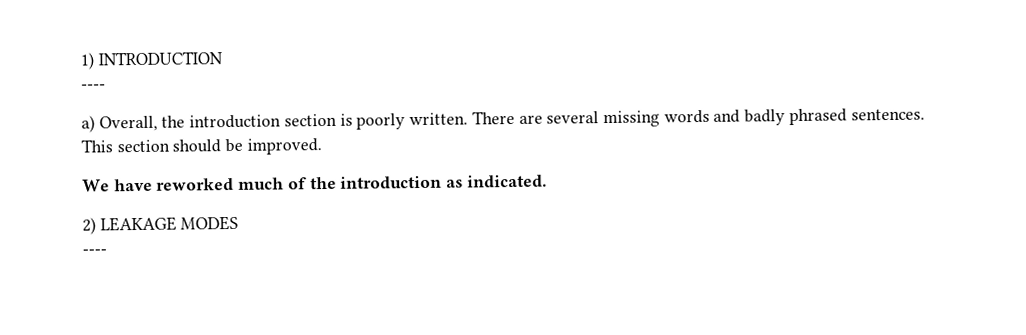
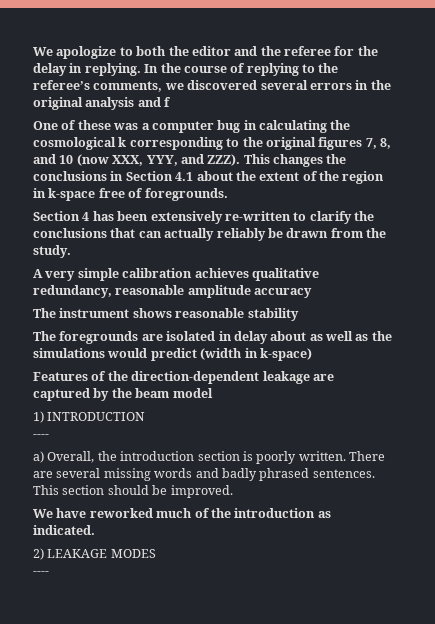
(80, 61) none -> [33,46,378,59] [33,63,339,76] [33,80,391,92] [33,97,172,110] [33,120,351,133] [33,137,391,150] [33,154,347,167] [33,171,385,184] [33,188,228,201] [33,211,374,224] [33,228,386,241] [33,245,71,258] [33,268,319,281] [33,285,313,298] [33,308,299,321] [33,331,392,344] [33,348,312,361] [33,371,334,384] [33,388,213,401] We apologize to both the editor and the referee for the delay in replying. In the course of replying to the referee’s comments, we discovered several errors in the original analysis and f // One of these was a computer bug in calculating the cosmological k corresponding to the original figures 7, 8, and 10 (now XXX, YYY, and ZZZ). This changes the conclusions in Section 4.1 about the extent of the region in k-space free of foregrounds. // Section 4 has been extensively re-written to clarify the conclusions that can actually reliably be drawn from the study. // A very simple calibration achieves qualitative redundancy, reasonable amplitude accuracy // The instrument shows reasonable stability // The foregrounds are isolated in delay about as well as the simulations would predict (width in k-space) // Features of the direction-dependent leakage are captured by the beam model //

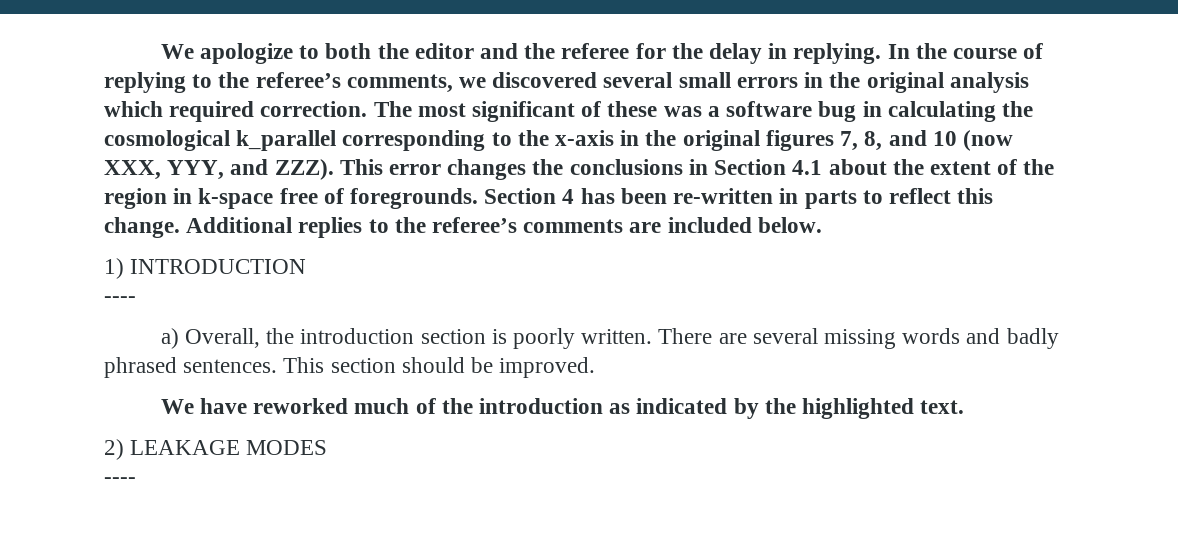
(308, 85) none -> [678,72,731,88] small
[137,97,172,107] [33,121,58,130] and f // One -> [104,101,576,122] which required correction. The most significant
[151,121,214,133] computer -> [726,101,813,117] software
[118,137,127,147] k -> [236,130,337,151] k_parallel
(263, 142) none -> [555,130,677,146] x-axis in the
(270, 159) none -> [389,164,442,175] error
(228, 194) // -> (479, 198) none
[150,211,374,224] [33,228,386,241] [33,245,71,258] [33,268,319,281] [33,285,313,298] [33,308,299,321] [33,331,392,344] [33,348,312,361] [33,371,334,384] [33,388,213,401] extensively re-written to clarify the conclusions that can actually reliably be drawn from the study. // A very simple calibration achieves qualitative redundancy, reasonable amplitude accuracy // The instrument shows reasonable stability // The foregrounds are isolated in delay about as well as the simulations would predict (width in k-space) // Features of the direction-dependent leakage are captured by the beam model -> [673,188,994,209] [104,217,822,238] re-written in parts to reflect this change. Additional replies to the referee’s comments are included below.
[33,525,95,535] indicated. -> [636,398,965,419] indicated by the highlighted text.

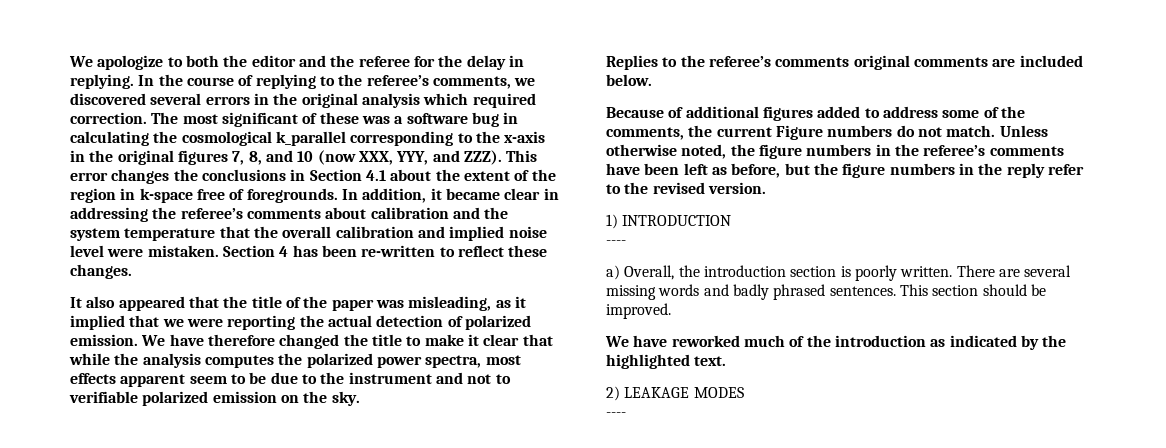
[678,72,731,88] small -> (202, 99) none
(479, 198) none -> [341,188,559,203] [70,207,509,222] [70,226,547,241] [70,245,219,257] In addition, it became clear in addressing the referee’s comments about calibration and the system temperature that the overall calibration and implied noise level were mistaken.
[779,188,994,209] [104,217,363,238] in parts to reflect this change. Additional replies -> [439,245,548,257] [70,264,132,279] [70,296,526,311] [70,315,531,330] [70,334,553,349] [69,353,521,368] [70,372,511,387] [69,391,360,406] [606,55,658,70] to reflect these changes. // It also appeared that the title of the paper was misleading, as it implied that we were reporting the actual detection of polarized emission. We have therefore changed the title to make it clear that while the analysis computes the polarized power spectra, most effects apparent seem to be due to the instrument and not to verifiable polarized emission on the sky. // Replies
(624, 226) none -> [853,55,988,70] original comments
(822, 225) none -> [606,106,1025,121] [606,125,1048,140] [606,144,1064,159] [606,163,1084,178] [606,182,766,194] // Because of additional figures added to address some of the comments, the current Figure numbers do not match. Unless otherwise noted, the figure numbers in the referee’s comments have been left as before, but the figure numbers in the reply refer to the revised version.

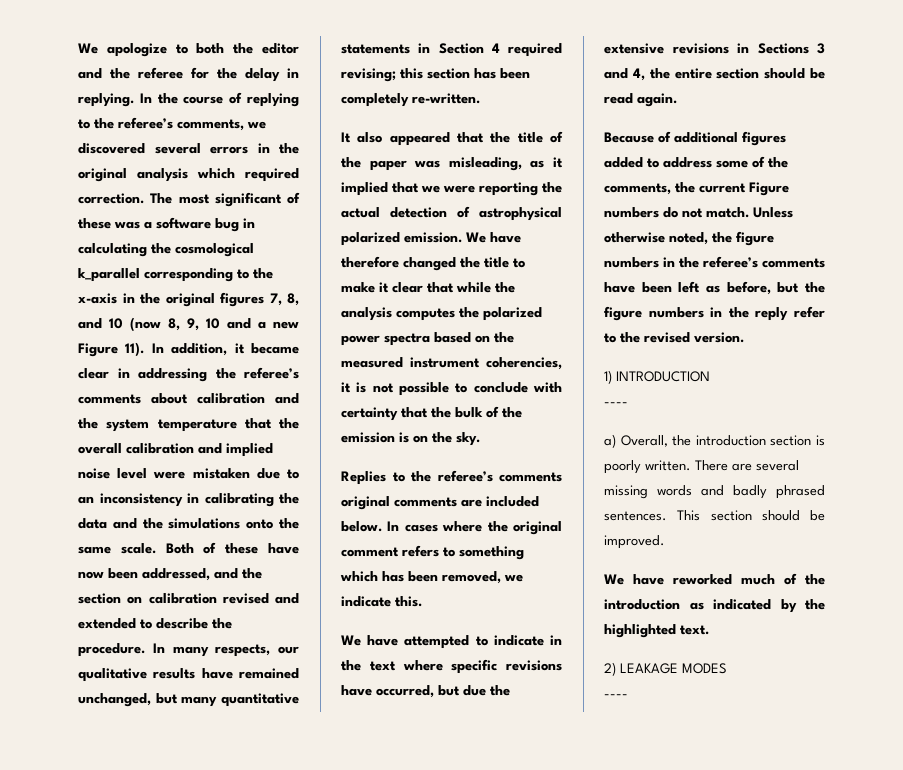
[358,150,538,165] [70,169,556,184] [70,188,338,203] XXX, YYY, and ZZZ). This error changes the conclusions in Section 4.1 about the extent of the region in k-space free of foregrounds. -> [168,318,299,331] [78,342,145,357] 8, 9, 10 and a new Figure 11).
[147,245,548,257] [70,264,132,279] mistaken. Section 4 has been re-written to reflect these changes. -> [192,468,299,479] [78,493,299,507] [78,518,299,529] [78,542,299,554] [78,568,262,581] [78,593,299,604] [78,618,232,629] [78,643,299,657] [78,668,299,682] [78,693,299,707] [341,43,562,57] [341,68,530,82] [341,93,480,107] mistaken due to an inconsistency in calibrating the data and the simulations onto the same scale. Both of these have now been addressed, and the section on calibration revised and extended to describe the procedure. In many respects, our qualitative results have remained unchanged, but many quantitative statements in Section 4 required revising; this section has been completely re-written.
(463, 321) none -> [479,207,562,221] astrophysical
[425,355,521,368] [70,372,511,387] [69,391,277,406] spectra, most effects apparent seem to be due to the instrument and not to verifiable polarized emission -> [384,332,514,346] [341,357,562,370] [341,382,562,396] [341,406,522,421] [341,432,409,443] spectra based on the measured instrument coherencies, it is not possible to conclude with certainty that the bulk of the emission is
(652, 80) none -> [387,521,562,535] [341,545,524,560] [340,571,523,584] [341,596,422,607] [341,635,562,649] [341,659,562,674] [341,685,510,698] [604,43,825,54] [604,68,825,81] [604,93,677,107] In cases where the original comment refers to something which has been removed, we indicate this. // We have attempted to indicate in the text where specific revisions have occurred, but due the extensive revisions in Sections 3 and 4, the entire section should be read again.

